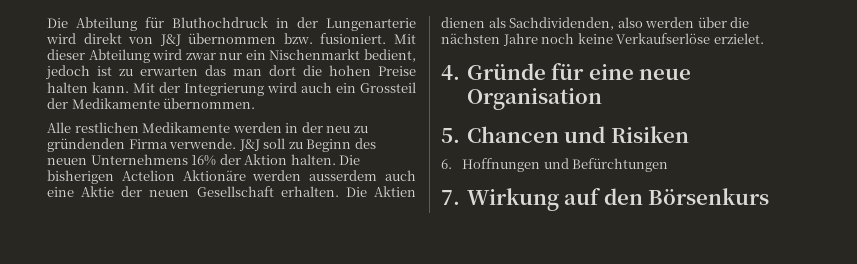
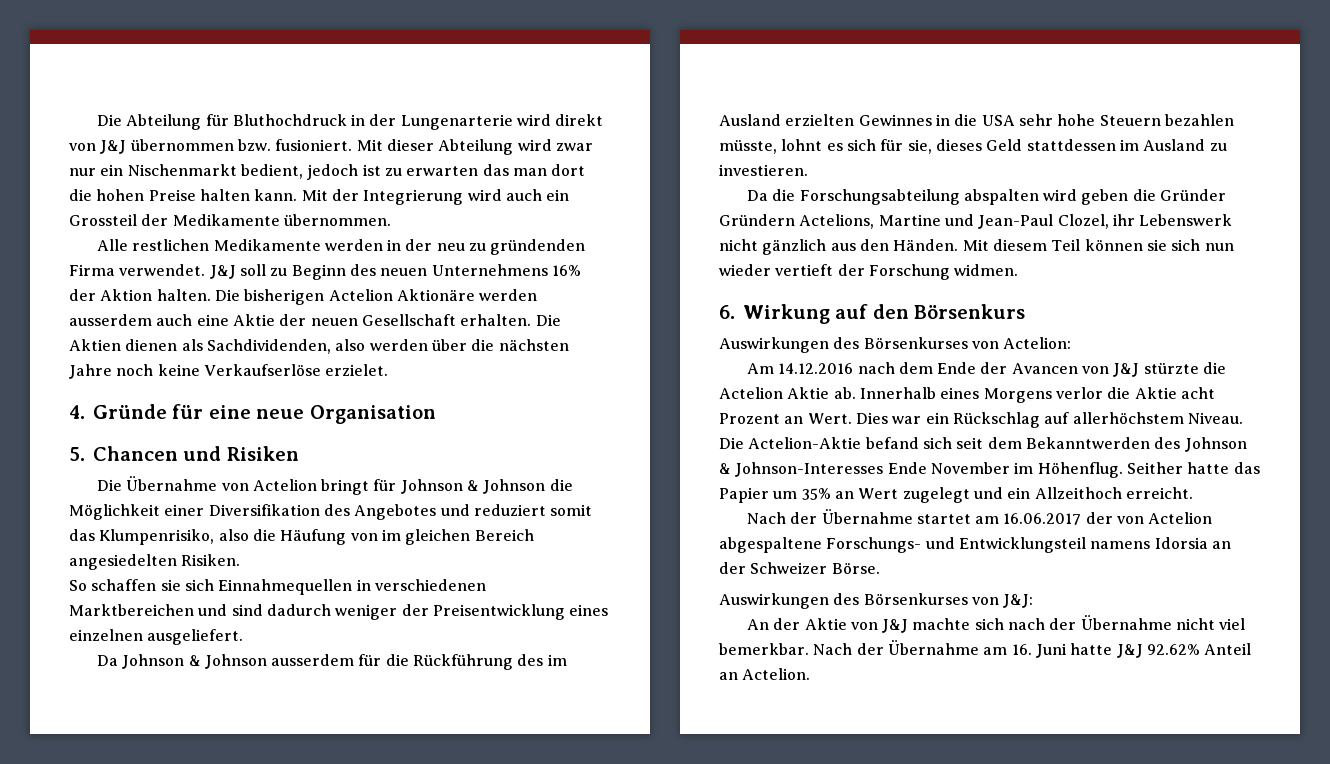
[169,138,237,149] verwende. -> [119,264,206,276] verwendet.
[441,158,669,172] [441,188,770,211] 6. Hoffnungen und Befürchtungen // 7. Wirkung auf den Börsenkurs -> [96,476,573,495] [69,504,593,520] [69,529,534,545] [69,554,241,570] [69,579,486,595] [69,604,609,620] [69,629,244,645] [96,654,567,670] [719,114,1234,126] [719,139,1227,154] [719,164,808,176] [746,189,1227,205] [719,214,1233,229] [719,239,1234,255] [719,264,1019,280] [719,304,1026,324] [719,337,1072,353] [746,362,1227,377] [719,387,1215,403] [719,412,1243,428] [719,437,1247,452] [719,462,1260,478] [719,487,1193,503] [746,509,1213,525] [719,537,1231,553] [719,562,880,574] [719,593,1034,609] [746,615,1246,633] [719,640,1252,658] [719,668,811,680] Die Übernahme von Actelion bringt für Johnson & Johnson die Möglichkeit einer Diversifikation des Angebotes und reduziert somit das Klumpenrisiko, also die Häufung von im gleichen Bereich angesiedelten Risiken. // So schaffen sie sich Einnahmequellen in verschiedenen Marktbereichen und sind dadurch weniger der Preisentwicklung eines einzelnen ausgeliefert. // Da Johnson & Johnson ausserdem für die Rückführung des im Ausland erzielten Gewinnes in die USA sehr hohe Steuern bezahlen müsste, lohnt es sich für sie, dieses Geld stattdessen im Ausland zu investieren. // Da die Forschungsabteilung abspalten wird geben die Gründer Gründern Actelions, Martine und Jean-Paul Clozel, ihr Lebenswerk nicht gänzlich aus den Händen. Mit diesem Teil können sie sich nun wieder vertieft der Forschung widmen. // 6. Wirkung auf den Börsenkurs // Auswirkungen des Börsenkurses von Actelion: // Am 14.12.2016 nach dem Ende der Avancen von J&J stürzte die Actelion Aktie ab. Innerhalb eines Morgens verlor die Aktie acht Prozent an Wert. Dies war ein Rückschlag auf allerhöchstem Niveau. Die Actelion-Aktie befand sich seit dem Bekanntwerden des Johnson & Johnson-Interesses Ende November im Höhenflug. Seither hatte das Papier um 35% an Wert zugelegt und ein Allzeithoch erreicht. // Nach der Übernahme startet am 16.06.2017 der von Actelion abgespaltene Forschungs- und Entwicklungsteil namens Idorsia an der Schweizer Börse. // Auswirkungen des Börsenkurses von J&J: // An der Aktie von J&J machte sich nach der Übernahme nicht viel bemerkbar. Nach der Übernahme am 16. Juni hatte J&J 92.62% Anteil an Actelion.

